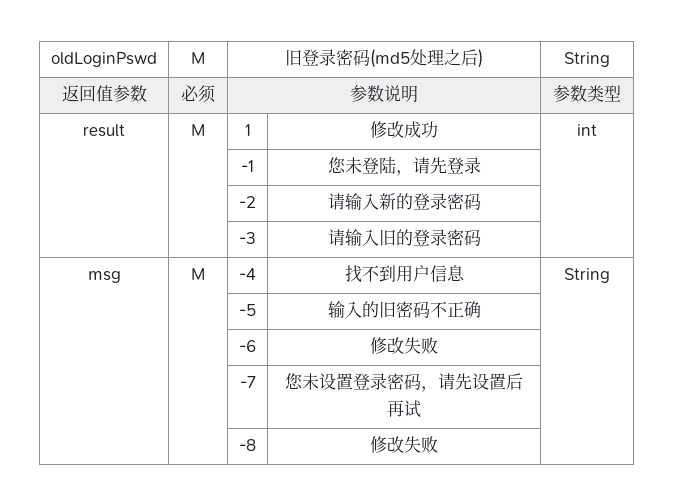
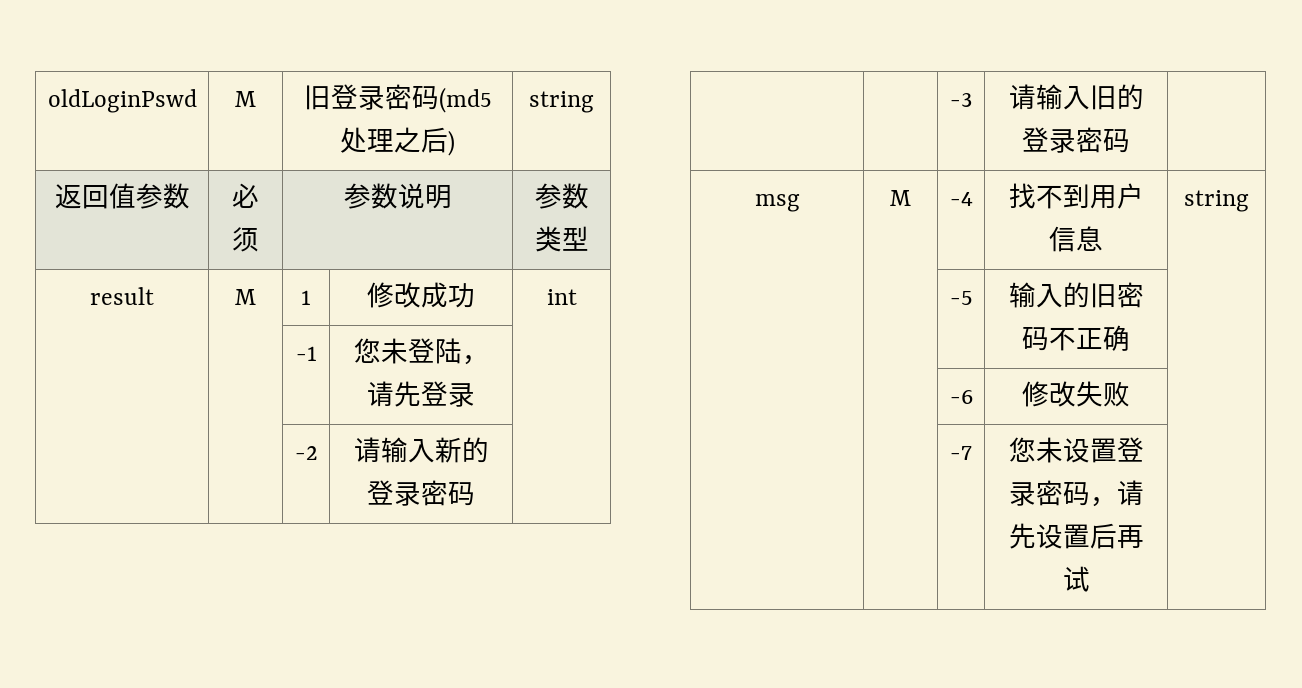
[564,52,610,67] String -> [529,91,594,113] string
[564,268,610,283] String -> [1184,190,1249,212] string
[239,439,256,451] [370,436,438,453] // | | -8 | 修改失败 | -> (1090, 579) none

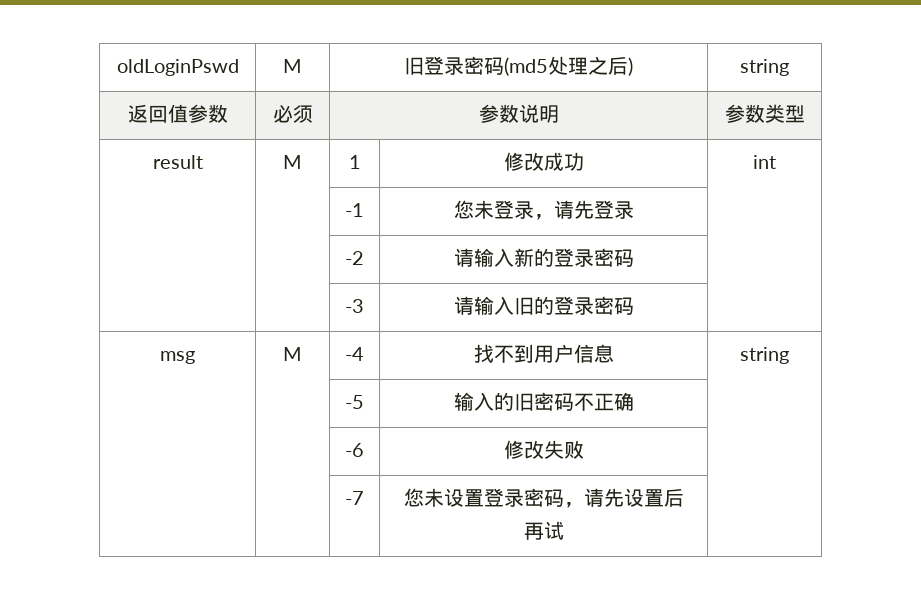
[434,338,462,364] 陆 -> [513,201,534,219] 录

